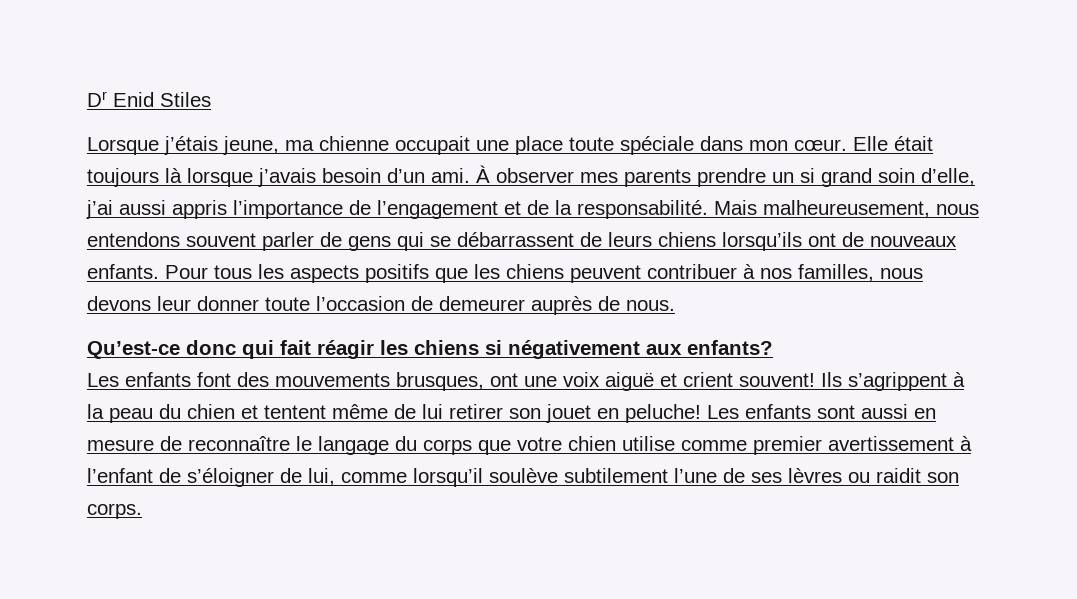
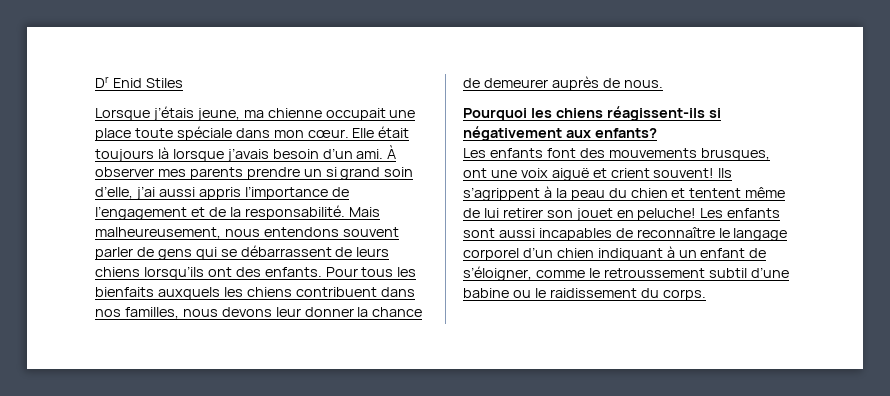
[842,232,957,247] de nouveaux -> [235,267,261,277] des
[290,264,755,283] aspects positifs que les chiens peuvent contribuer à -> [95,287,415,300] bienfaits auxquels les chiens contribuent dans
[265,296,405,311] toute l’occasion -> [357,307,423,317] la chance
[87,340,479,359] Qu’est-ce donc qui fait réagir les chiens -> [463,106,705,121] Pourquoi les chiens réagissent-ils
[914,408,936,419] [87,439,154,451] en mesure -> [538,228,612,241] incapables
[395,436,972,455] [87,468,959,487] du corps que votre chien utilise comme premier avertissement à l’enfant de s’éloigner de lui, comme lorsqu’il soulève subtilement l’une de ses lèvres ou raidit son -> [463,246,767,261] [463,266,789,281] [463,288,659,298] corporel d’un chien indiquant à un enfant de s’éloigner, comme le retroussement subtil d’une babine ou le raidissement du

